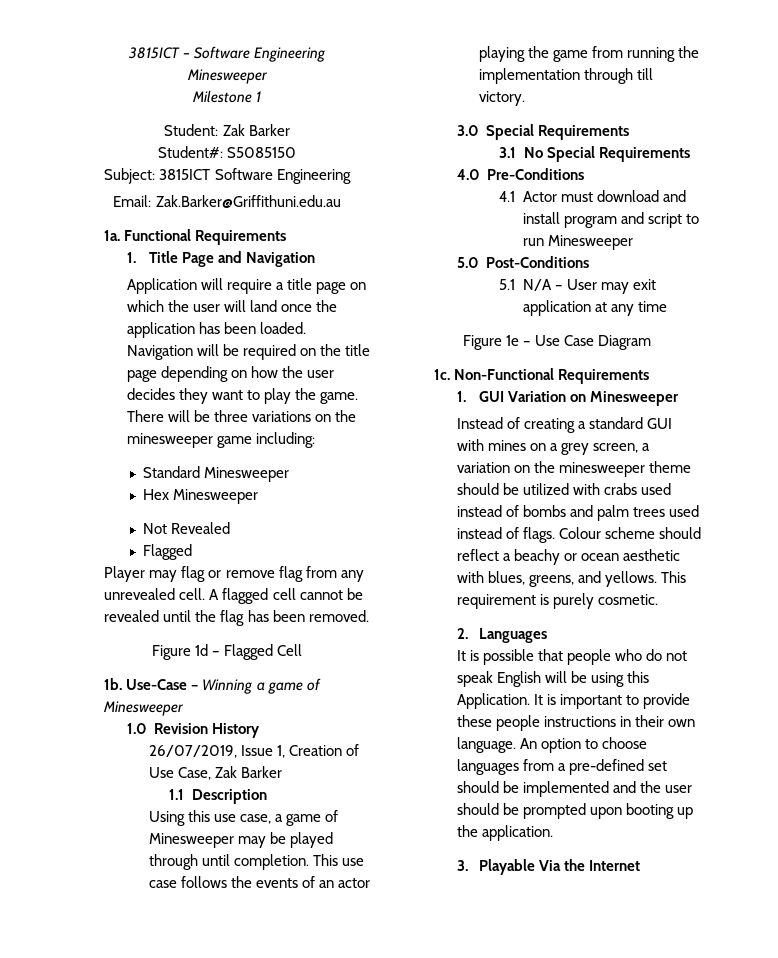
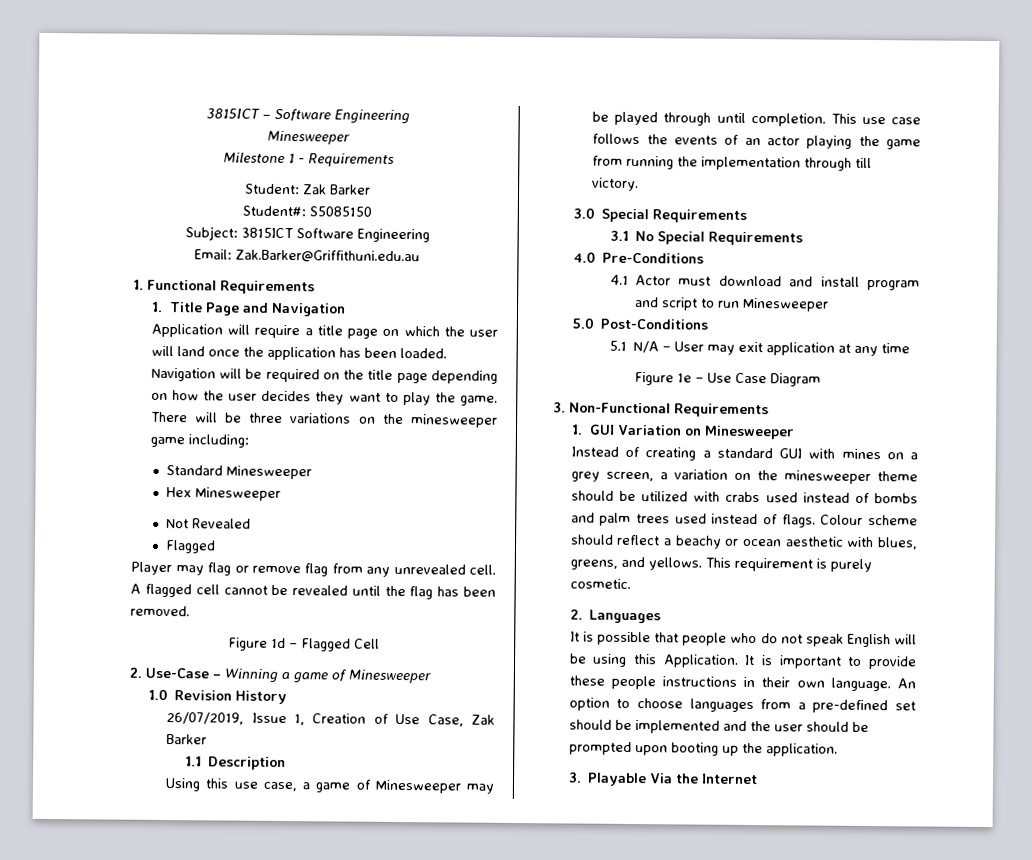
(262, 96) none -> [297,153,394,167] - Requirements
[104,230,121,241] 1a. -> [133,279,145,290] 1.
[104,678,123,690] 1b. -> [129,667,143,678] 2.
[434,369,451,380] 1c. -> [553,402,567,413] 3.

